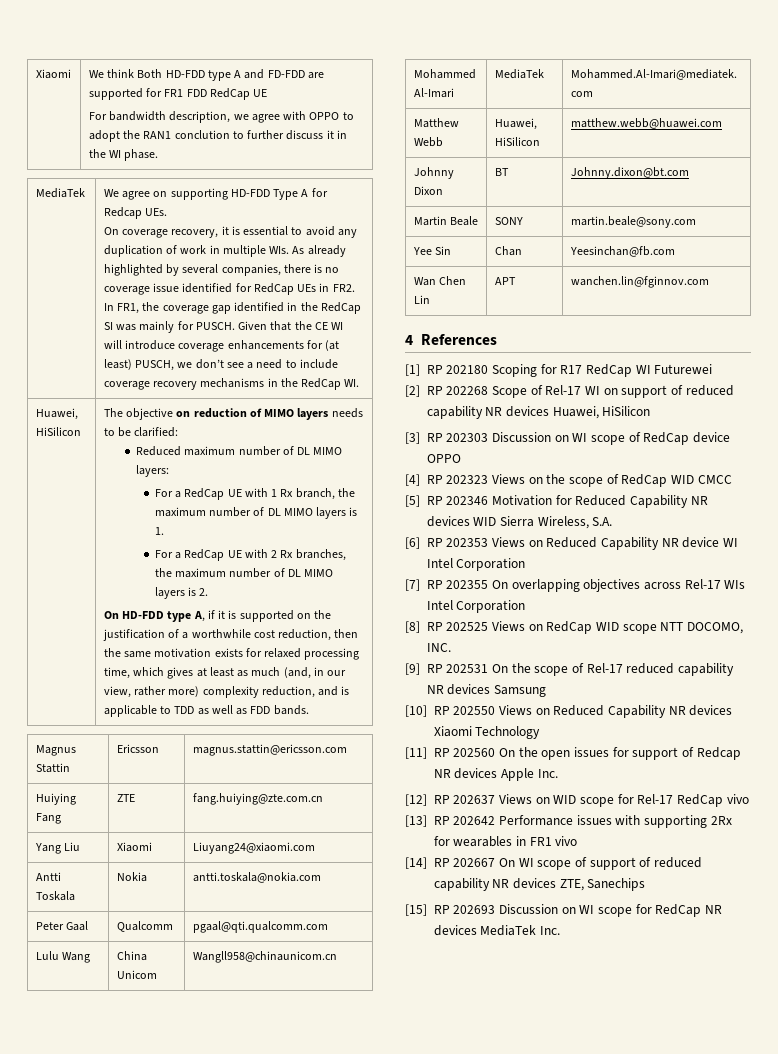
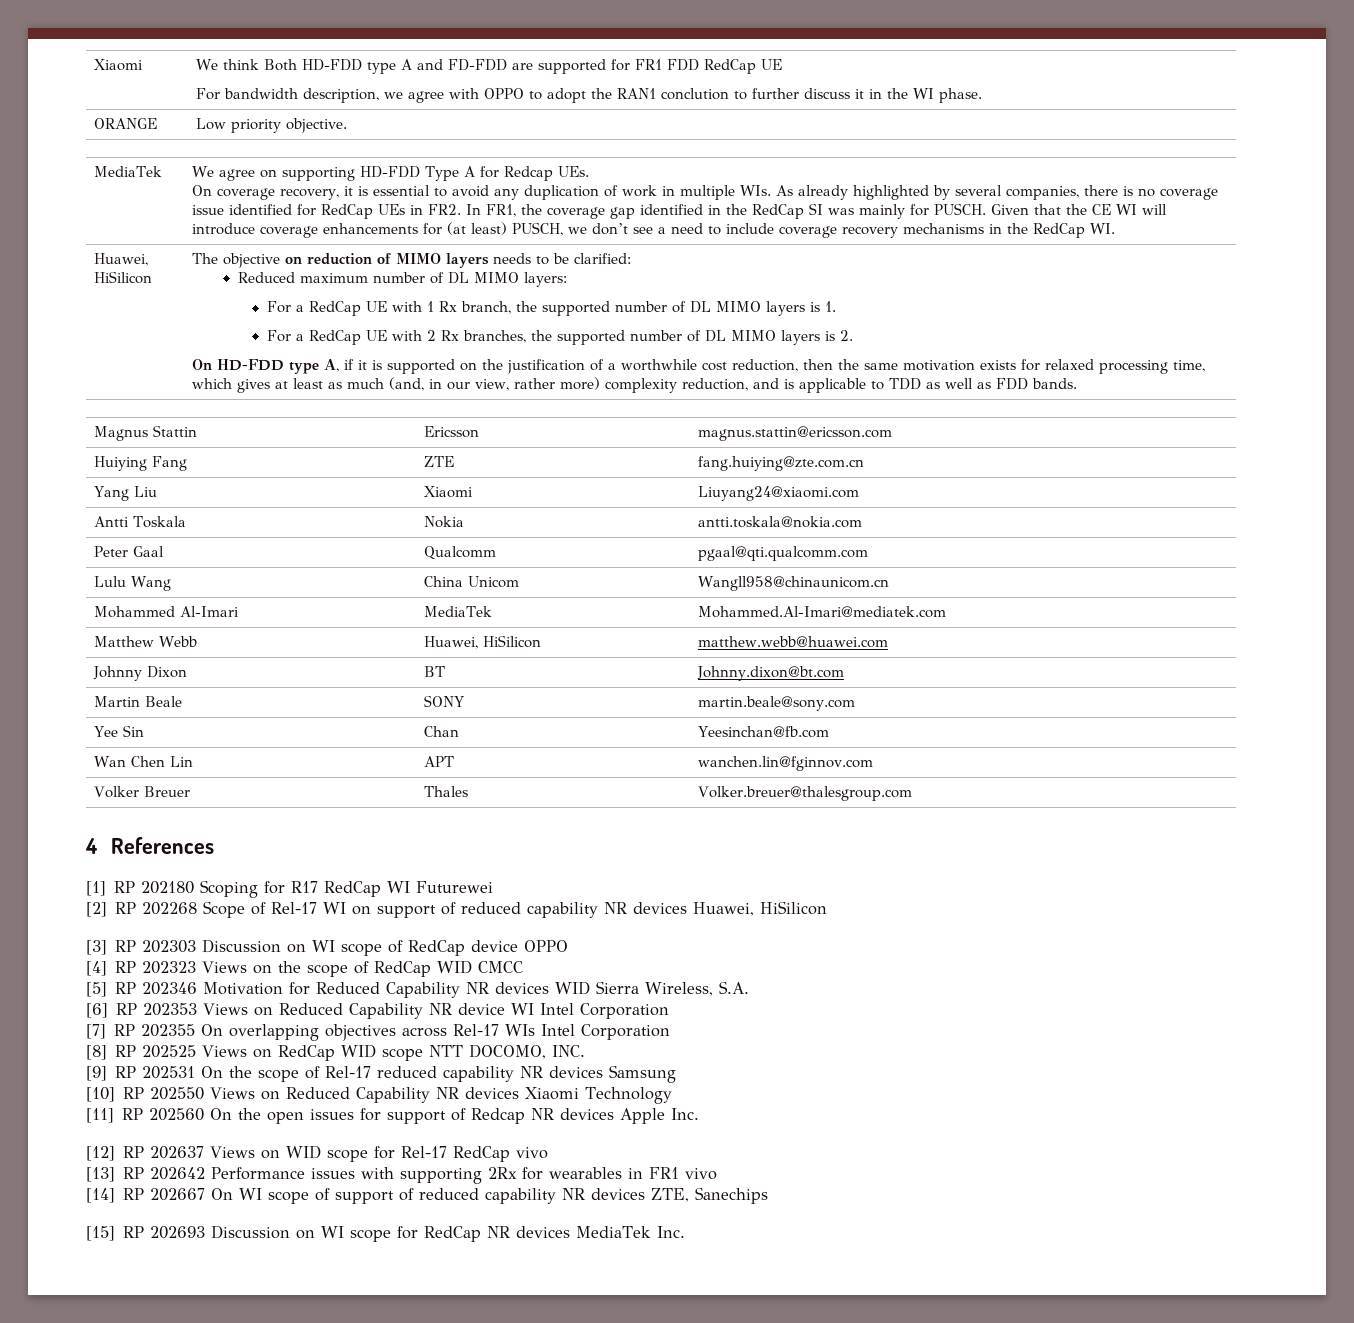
(159, 155) none -> [93,118,157,129] [195,118,347,133] // ORANGE | Low priority objective.
[154,507,206,517] maximum -> [541,301,610,316] supported
[175,568,227,578] maximum -> [556,330,625,345] supported
(709, 282) none -> [93,786,190,798] [423,786,468,797] [697,786,912,801] // Volker Breuer | Thales | Volker.breuer@thalesgroup.com

